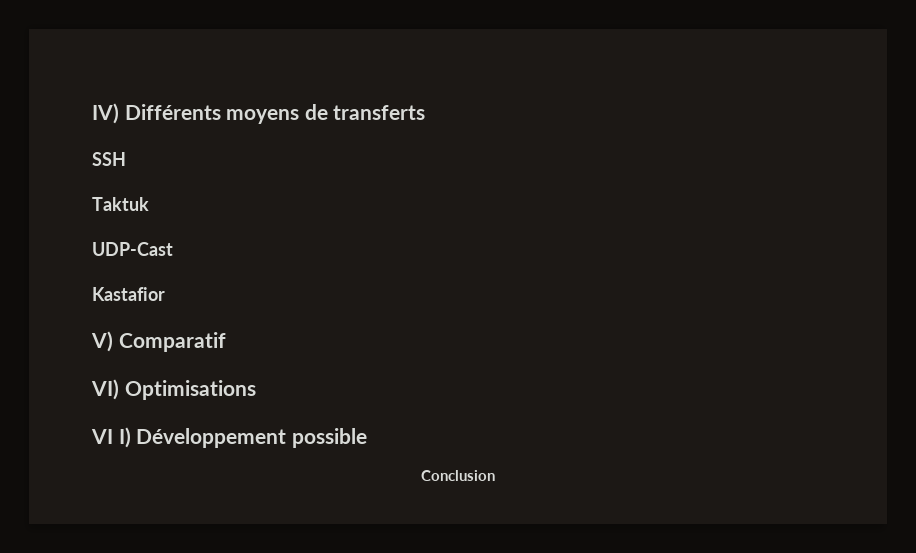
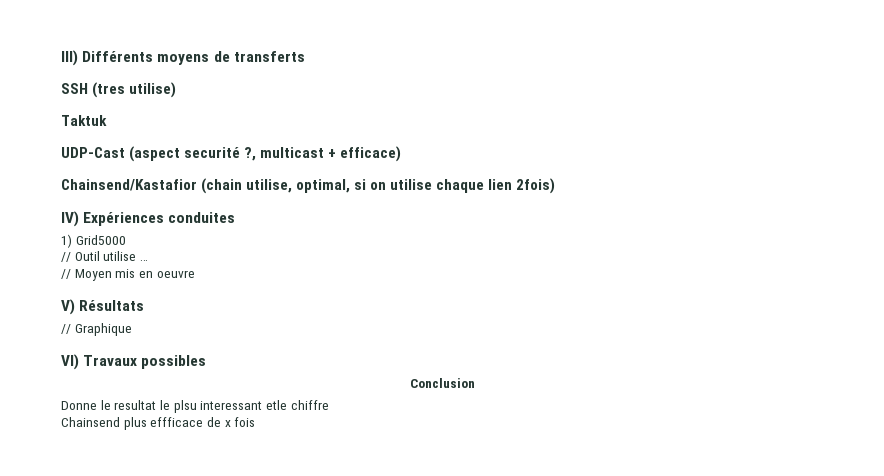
[92,103,119,124] IV) -> [61,50,78,66] III)
(126, 159) none -> [92,82,177,98] (tres utilise)
[92,287,165,301] [91,331,226,352] [91,379,256,400] [91,427,367,448] [421,470,495,481] // Kastafior // V) Comparatif // VI) Optimisations // VI I) Développement possible // Conclusion -> [129,146,402,162] [61,178,556,194] [61,211,236,227] [61,234,126,248] [61,251,148,262] [61,269,195,281] [61,299,145,315] [61,323,132,336] [61,354,207,370] [409,378,475,388] [61,400,329,413] [61,417,256,430] (aspect securité ?, multicast + efficace) // Chainsend/Kastafior (chain utilise, optimal, si on utilise chaque lien 2fois) // IV) Expériences conduites // 1) Grid5000 // // Outil utilise … // // Moyen mis en oeuvre // V) Résultats // // Graphique // VI) Travaux possibles // Conclusion // Donne le resultat le plsu interessant etle chiffre // Chainsend plus effficace de x fois

